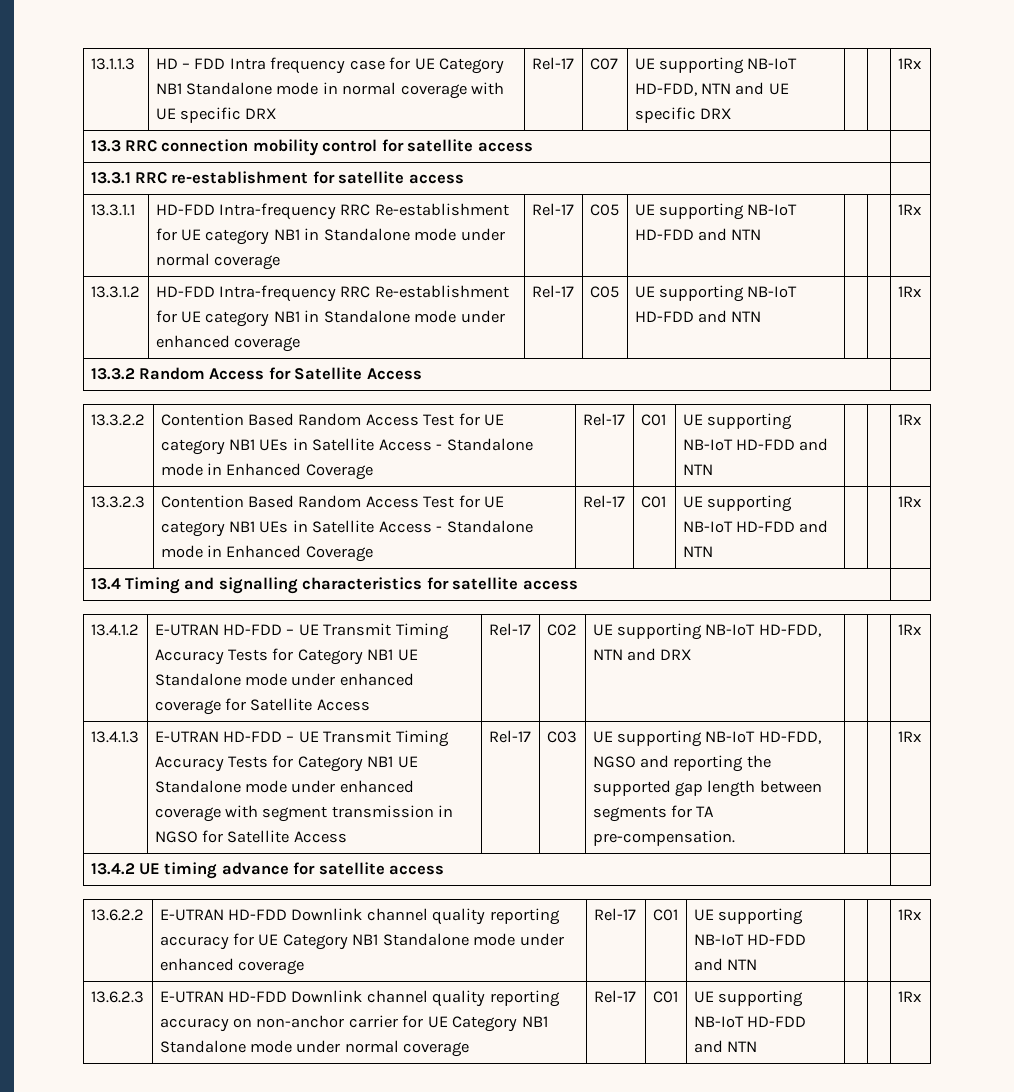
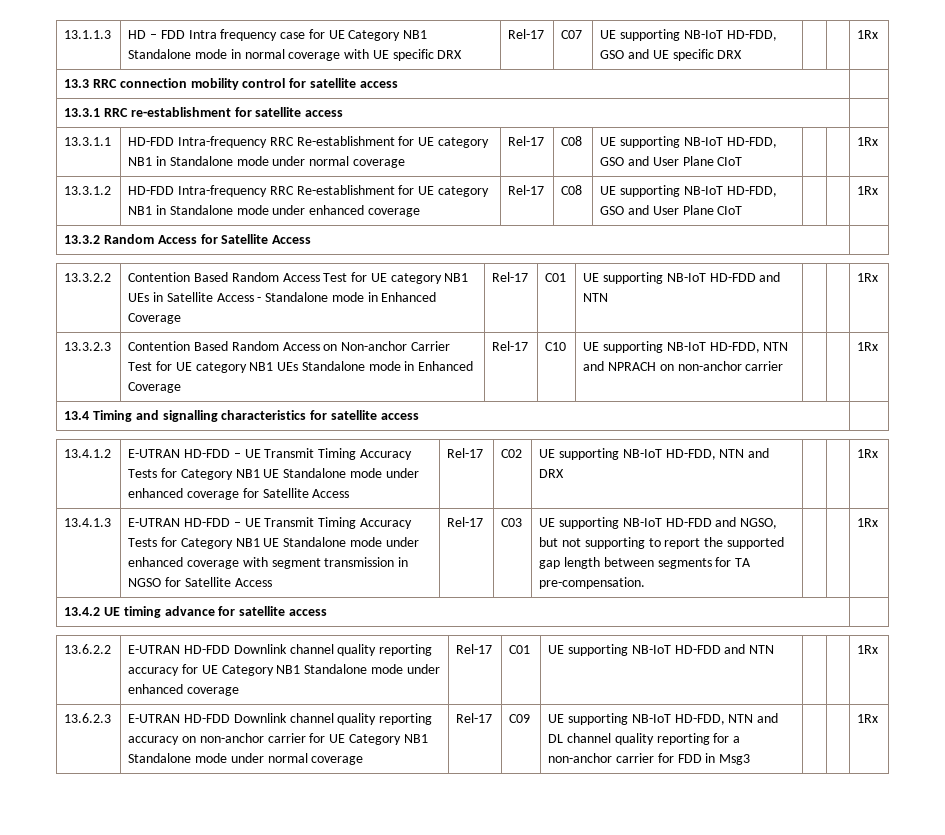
[701,83,732,94] NTN -> [600,50,625,59] GSO
[589,204,619,216] [634,203,798,220] [634,228,762,241] C05 | UE supporting NB-IoT HD-FDD and NTN -> [561,136,583,146] [600,136,777,148] [600,156,743,166] C08 | UE supporting NB-IoT HD-FDD, GSO and User Plane CIoT
[589,286,619,298] [634,285,798,302] [634,310,762,323] C05 | UE supporting NB-IoT HD-FDD and NTN -> [561,185,583,195] [600,185,777,197] [600,205,743,215] C08 | UE supporting NB-IoT HD-FDD, GSO and User Plane CIoT
[423,495,505,508] [160,520,533,537] [160,545,373,562] [582,495,625,508] [640,496,666,508] [682,495,793,512] [682,520,829,533] [682,546,713,557] Test for UE category NB1 UEs in Satellite Access - Standalone mode in Enhanced Coverage | Rel-17 | C01 | UE supporting NB-IoT HD-FDD and NTN -> [323,341,450,351] [128,361,474,373] [128,382,182,393] [492,341,529,351] [545,342,567,351] [583,341,789,353] [583,361,784,371] on Non-anchor Carrier Test for UE category NB1 UEs Standalone mode in Enhanced Coverage | Rel-17 | C10 | UE supporting NB-IoT HD-FDD, NTN and NPRACH on non-anchor carrier
[758,731,821,744] [592,755,744,772] HD-FDD, NGSO and reporting -> [665,517,778,529] [539,537,701,549] HD-FDD and NGSO, but not supporting to report
[652,991,678,1003] [693,990,804,1007] [693,1016,807,1028] [693,1040,758,1053] C01 | UE supporting NB-IoT HD-FDD and NTN -> [509,714,531,723] [548,713,779,725] [548,733,741,745] [548,753,751,765] C09 | UE supporting NB-IoT HD-FDD, NTN and DL channel quality reporting for a non-anchor carrier for FDD in Msg3

